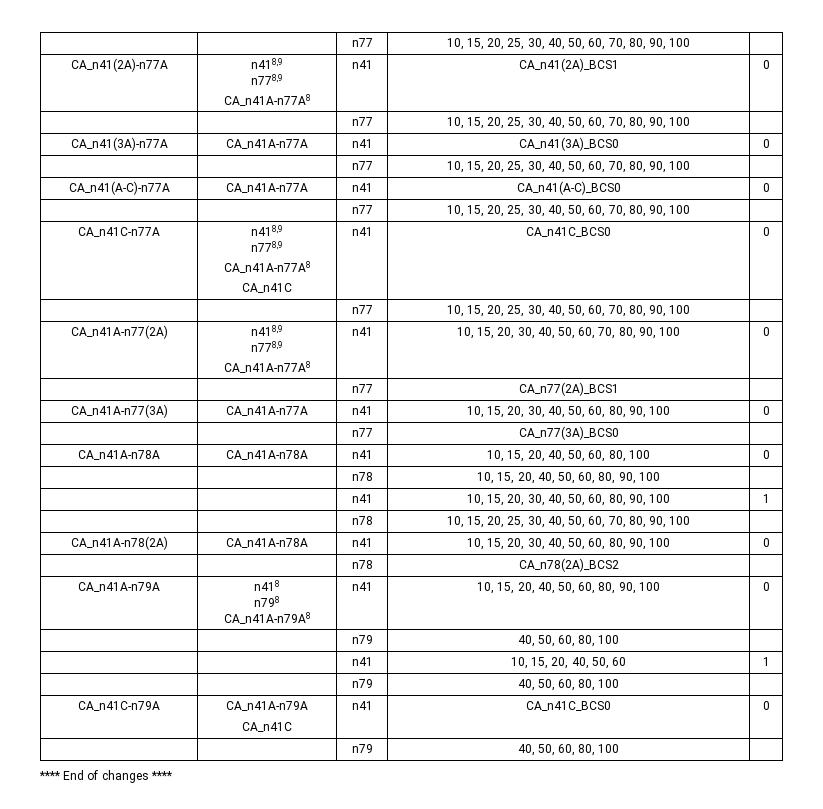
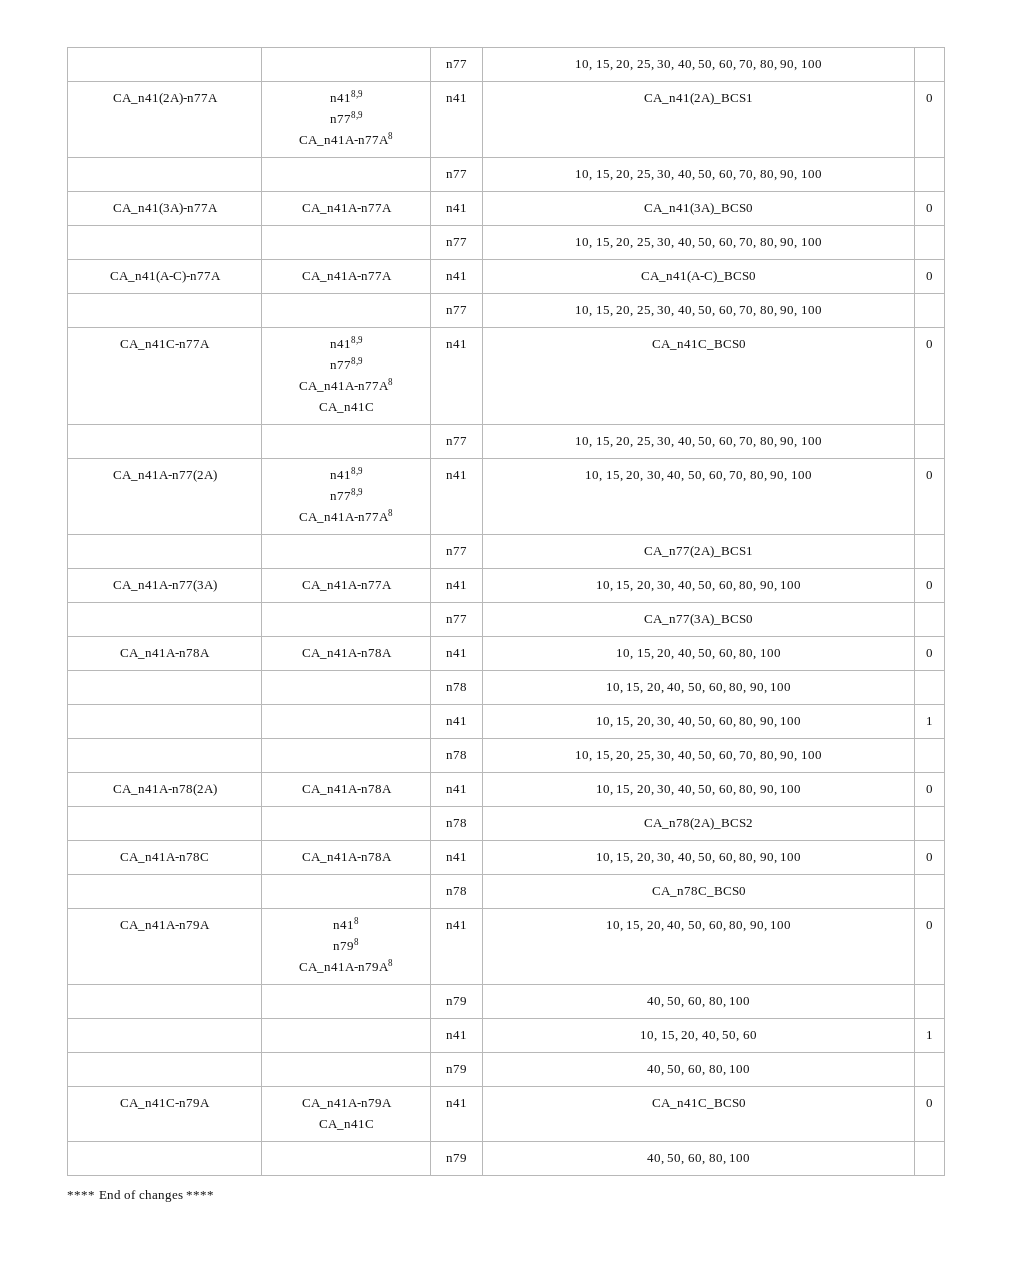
(619, 565) none -> [120,853,209,863] [301,853,392,863] [446,853,467,861] [595,853,802,864] [926,853,933,861] [446,887,467,895] [651,887,746,897] // CA_n41A-n78C | CA_n41A-n78A | n41 | 10, 15, 20, 30, 40, 50, 60, 80, 90, 100 | 0 // | | n78 | CA_n78C_BCS0 |

